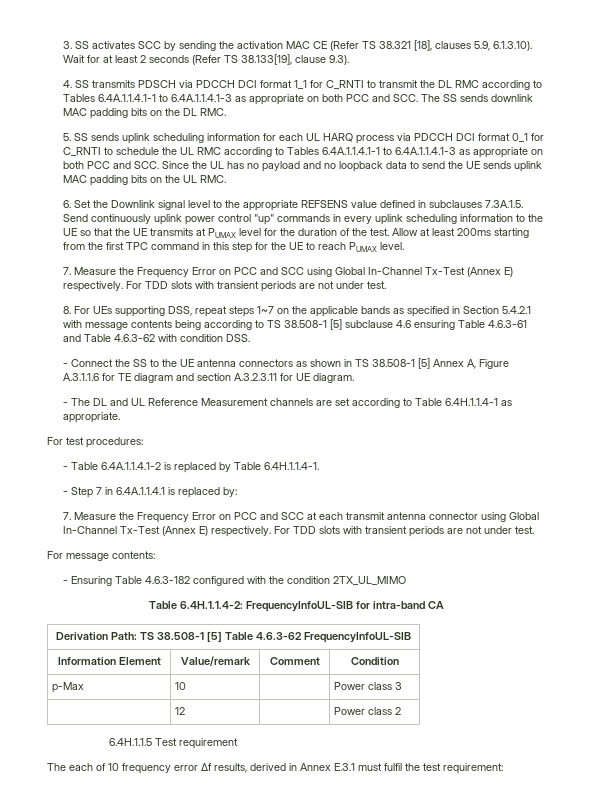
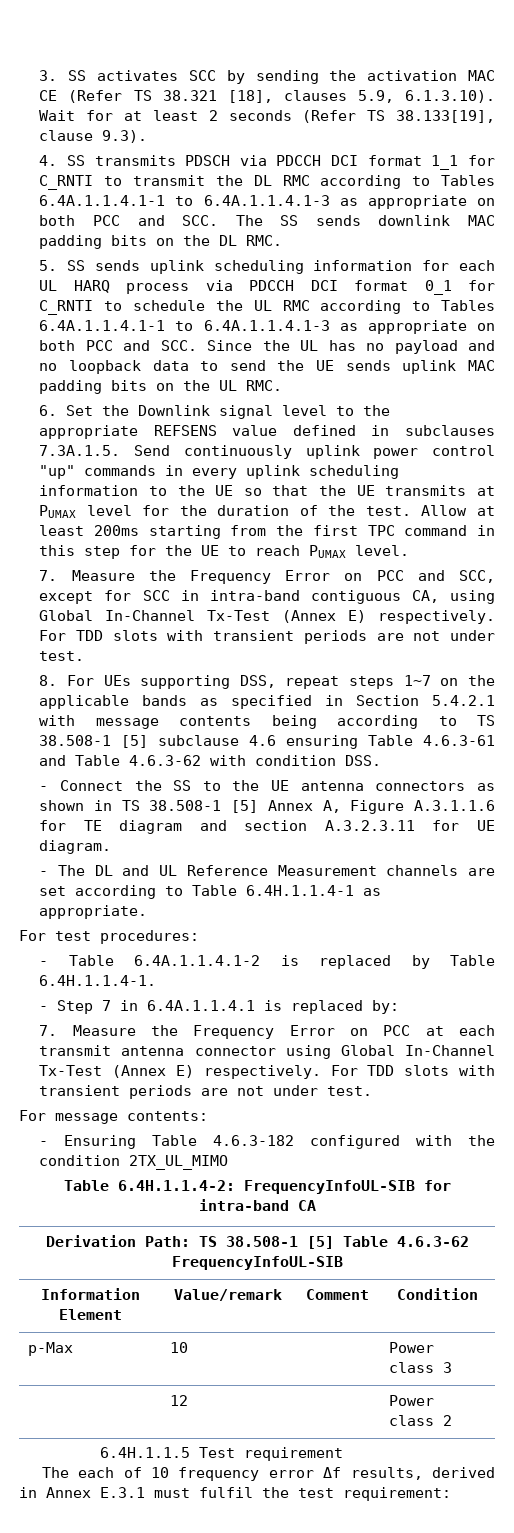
[280,267,304,275] SCC -> [459,570,496,583] [39,590,439,604] SCC, except for SCC in intra-band contiguous CA,
[259,512,304,520] and SCC -> (411, 1030) none

